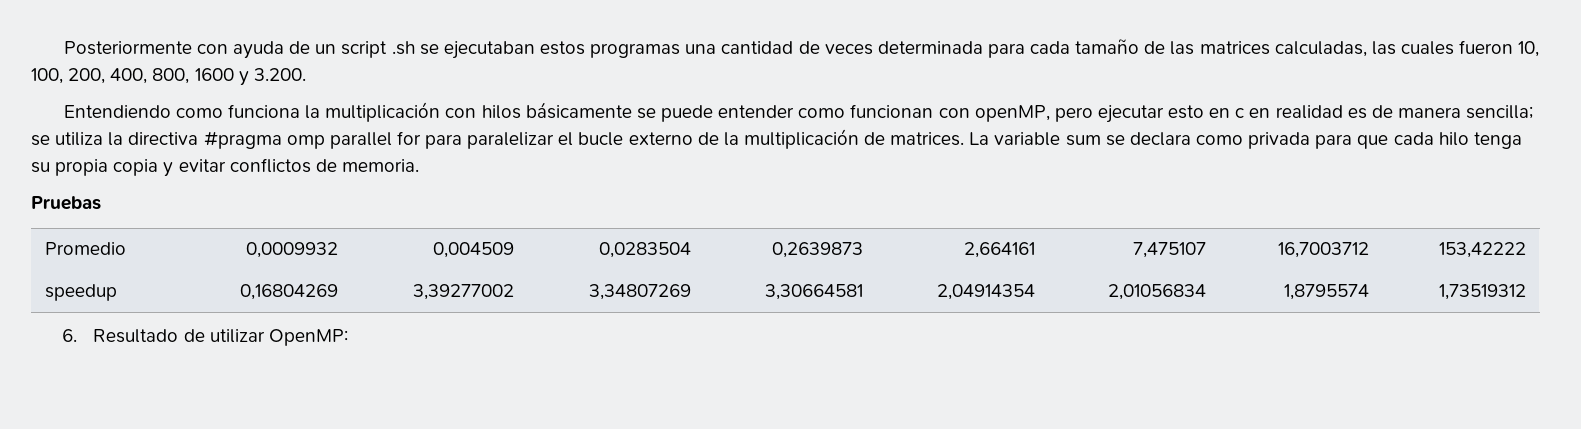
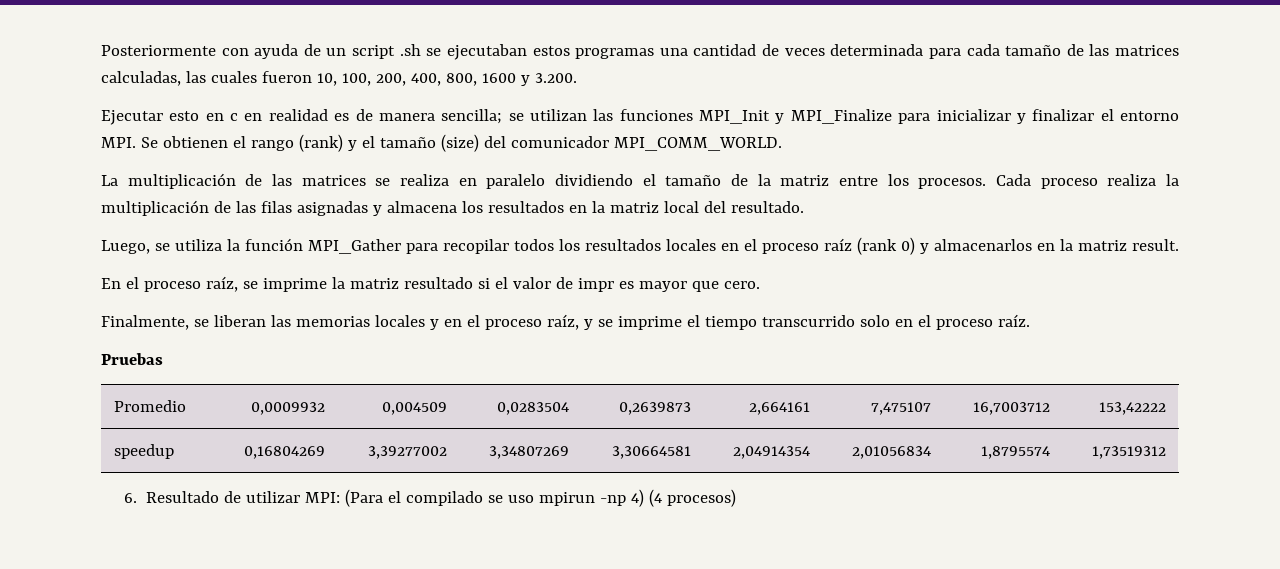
[63,102,1164,123] Entendiendo como funciona la multiplicación con hilos básicamente se puede entender como funcionan con openMP, pero ejecutar -> [101,110,163,125] Ejecutar
[55,129,1522,149] [31,158,419,177] utiliza la directiva #pragma omp parallel for para paralelizar el bucle externo de la multiplicación de matrices. La variable sum se declara como privada para que cada hilo tenga su propia copia y evitar conflictos de memoria. -> [530,109,1179,124] [101,134,782,152] [101,173,1179,189] [101,200,804,216] [101,237,1179,255] [101,276,760,292] [101,314,1030,330] utilizan las funciones MPI_Init y MPI_Finalize para inicializar y finalizar el entorno MPI. Se obtienen el rango (rank) y el tamaño (size) del comunicador MPI_COMM_WORLD. // La multiplicación de las matrices se realiza en paralelo dividiendo el tamaño de la matriz entre los procesos. Cada proceso realiza la multiplicación de las filas asignadas y almacena los resultados en la matriz local del resultado. // Luego, se utiliza la función MPI_Gather para recopilar todos los resultados locales en el proceso raíz (rank 0) y almacenarlos en la matriz result. // En el proceso raíz, se imprime la matriz resultado si el valor de impr es mayor que cero. // Finalmente, se liberan las memorias locales y en el proceso raíz, y se imprime el tiempo transcurrido solo en el proceso raíz.
[268,329,348,346] OpenMP: -> [305,489,736,507] MPI: (Para el compilado se uso mpirun -np 4) (4 procesos)

